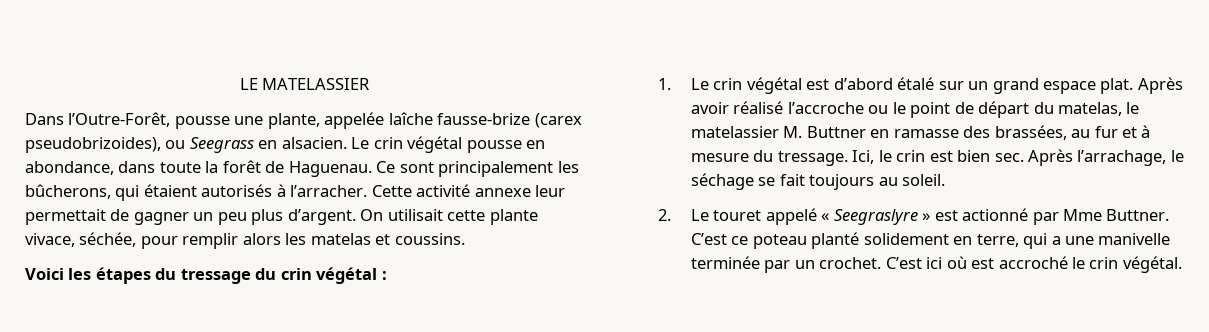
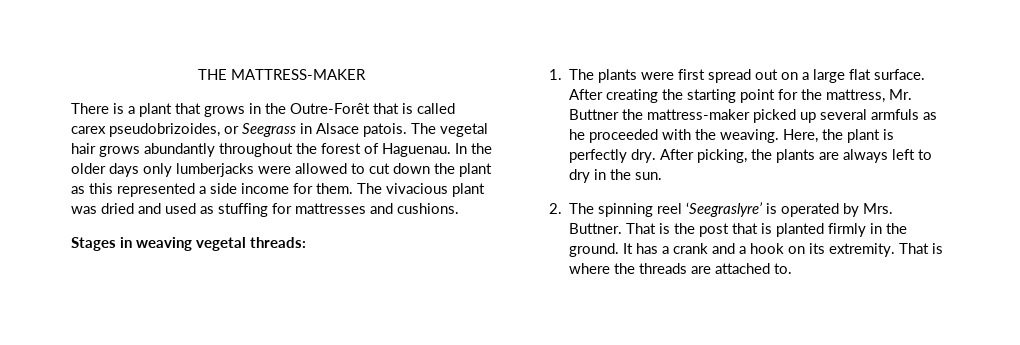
[239,78,371,90] [25,112,582,129] [25,136,546,153] [25,160,579,177] [25,184,566,201] [25,209,538,225] [25,232,465,249] [25,267,387,284] [657,77,1183,94] [690,101,1140,118] [690,125,1151,140] [690,149,1184,166] [690,173,946,190] [657,208,1170,225] [690,232,1171,249] [690,256,1182,273] LE MATELASSIER // Dans l’Outre-Forêt, pousse une plante, appelée laîche fausse-brize (carex pseudobrizoides), ou Seegrass en alsacien. Le crin végétal pousse en abondance, dans toute la forêt de Haguenau. Ce sont principalement les bûcherons, qui étaient autorisés à l’arracher. Cette activité annexe leur permettait de gagner un peu plus d’argent. On utilisait cette plante vivace, séchée, pour remplir alors les matelas et coussins. // Voici les étapes du tressage du crin végétal : // 1. Le crin végétal est d’abord étalé sur un grand espace plat. Après avoir réalisé l’accroche ou le point de départ du matelas, le matelassier M. Buttner en ramasse des brassées, au fur et à mesure du tressage. Ici, le crin est bien sec. Après l’arrachage, le séchage se fait toujours au soleil. // 2. Le touret appelé « Seegraslyre » est actionné par Mme Buttner. C’est ce poteau planté solidement en terre, qui a une manivelle terminée par un crochet. C’est ici où est accroché le crin végétal. -> [198,69,366,80] [71,103,455,117] [71,123,488,137] [71,143,492,157] [71,163,492,177] [71,183,485,197] [71,203,459,217] [71,237,306,251] [548,69,926,83] [569,89,913,103] [569,109,938,123] [569,129,895,143] [569,149,933,163] [569,169,663,183] [548,202,894,217] [569,223,908,237] [569,243,944,257] [569,263,793,274] THE MATTRESS-MAKER // There is a plant that grows in the Outre-Forêt that is called carex pseudobrizoides, or Seegrass in Alsace patois. The vegetal hair grows abundantly throughout the forest of Haguenau. In the older days only lumberjacks were allowed to cut down the plant as this represented a side income for them. The vivacious plant was dried and used as stuffing for mattresses and cushions. // Stages in weaving vegetal threads: // 1. The plants were first spread out on a large flat surface. After creating the starting point for the mattress, Mr. Buttner the mattress-maker picked up several armfuls as he proceeded with the weaving. Here, the plant is perfectly dry. After picking, the plants are always left to dry in the sun. // 2. The spinning reel ‘Seegraslyre’ is operated by Mrs. Buttner. That is the post that is planted firmly in the ground. It has a crank and a hook on its extremity. That is where the threads are attached to.

